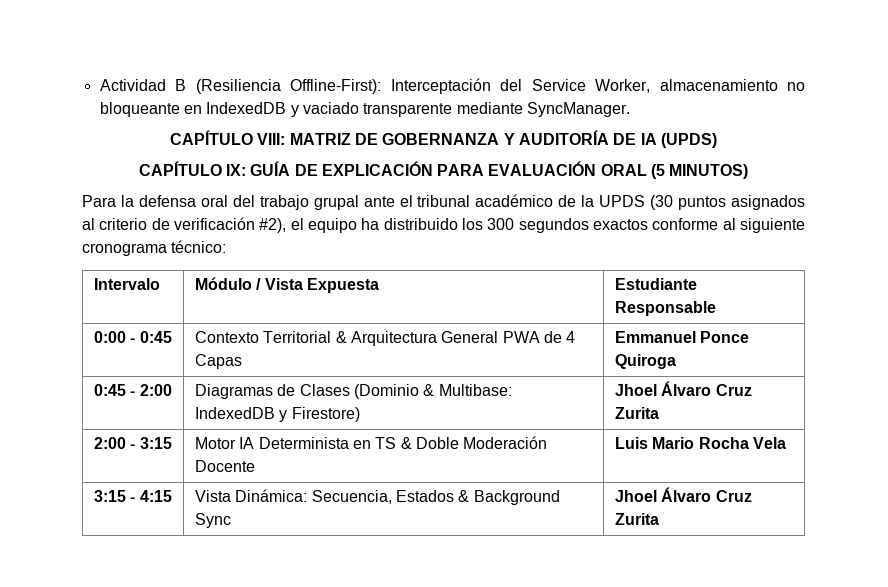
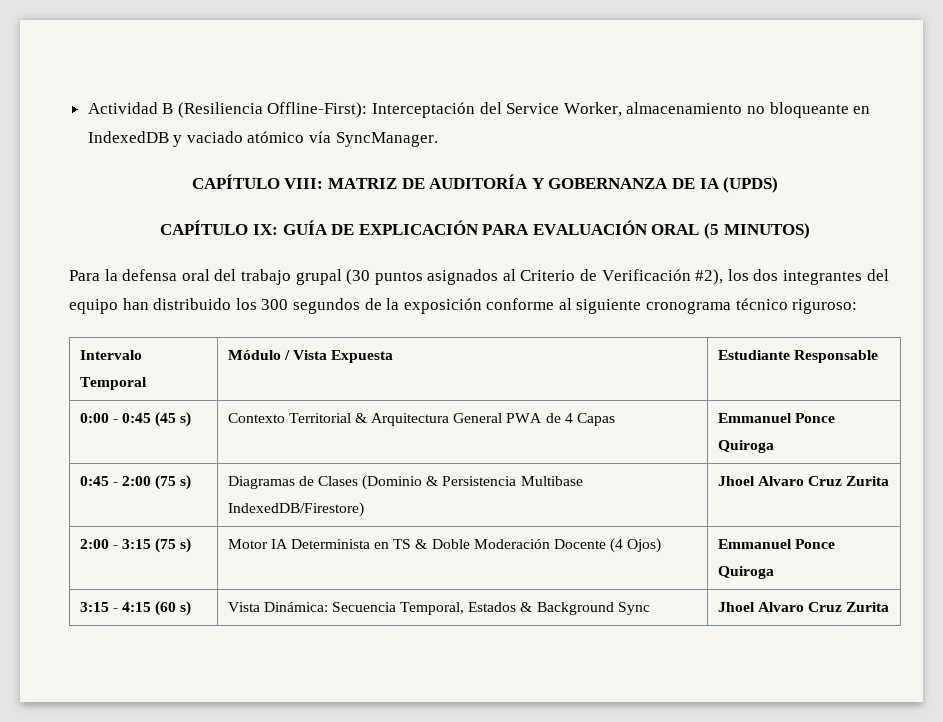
[363,102,523,117] transparente mediante -> [247,131,332,143] atómico vía
[382,130,609,145] GOBERNANZA Y AUDITORÍA -> [429,174,669,189] AUDITORÍA Y GOBERNANZA
[363,194,805,210] [82,217,380,233] ante el tribunal académico de la UPDS (30 puntos asignados al criterio de verificación #2), el equipo ha -> [346,269,889,285] [69,298,149,314] (30 puntos asignados al Criterio de Verificación #2), los dos integrantes del equipo han
[593,219,648,230] exactos -> [364,298,482,314] de la exposición
[171,240,227,253] técnico: -> [735,298,858,314] técnico riguroso:
(161, 284) none -> [79,377,147,390] Temporal
(172, 337) none -> [155,412,192,427] (45 s)
(172, 390) none -> [155,475,192,490] (75 s)
[438,384,512,396] [195,407,360,422] [615,381,712,396] Multibase: IndexedDB y Firestore) | Jhoel Álvaro -> [442,476,583,486] [227,502,364,517] [717,476,804,486] Persistencia Multibase IndexedDB/Firestore) | Jhoel Alvaro
(172, 443) none -> [155,538,192,553] (75 s)
[615,437,787,449] | Luis Mario Rocha Vela -> [610,538,662,553] [717,539,835,549] [717,566,774,579] (4 Ojos) | Emmanuel Ponce Quiroga
(172, 496) none -> [155,601,192,616] (60 s)
[311,490,392,504] Secuencia, -> [331,602,465,615] Secuencia Temporal,
[661,487,712,502] Álvaro -> [757,602,804,612] Alvaro

